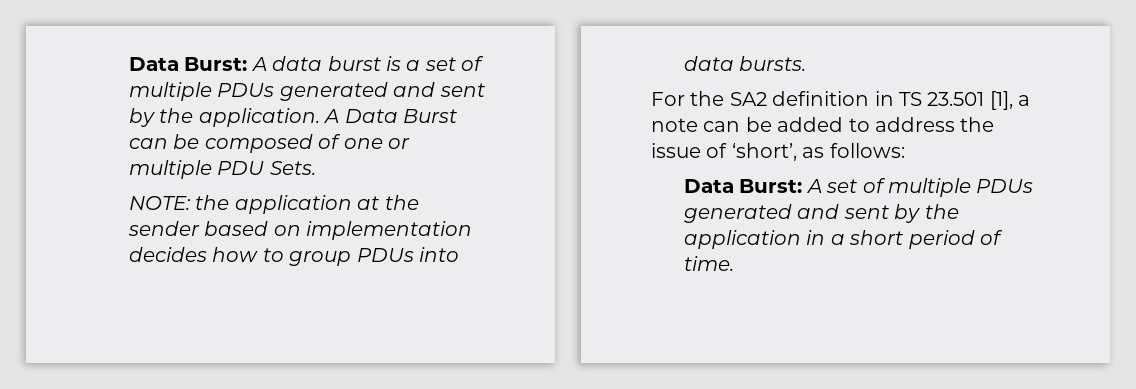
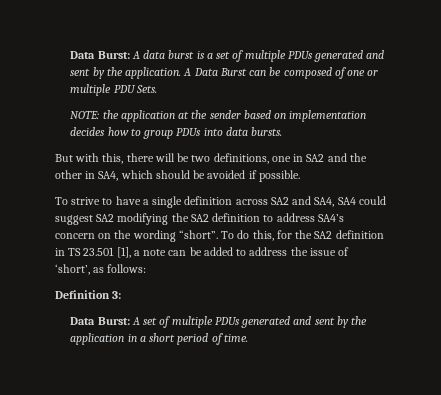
[651,92,685,106] For -> [55,153,367,164] [55,170,300,182] [55,196,386,208] [55,213,344,225] [55,230,292,242] But with this, there will be two definitions, one in SA2 and the other in SA4, which should be avoided if possible. // To strive to have a single definition across SA2 and SA4, SA4 could suggest SA2 modifying the SA2 definition to address SA4’s concern on the wording “short”. To do this, for
(905, 150) none -> [55,290,122,299] // Definition 3:

